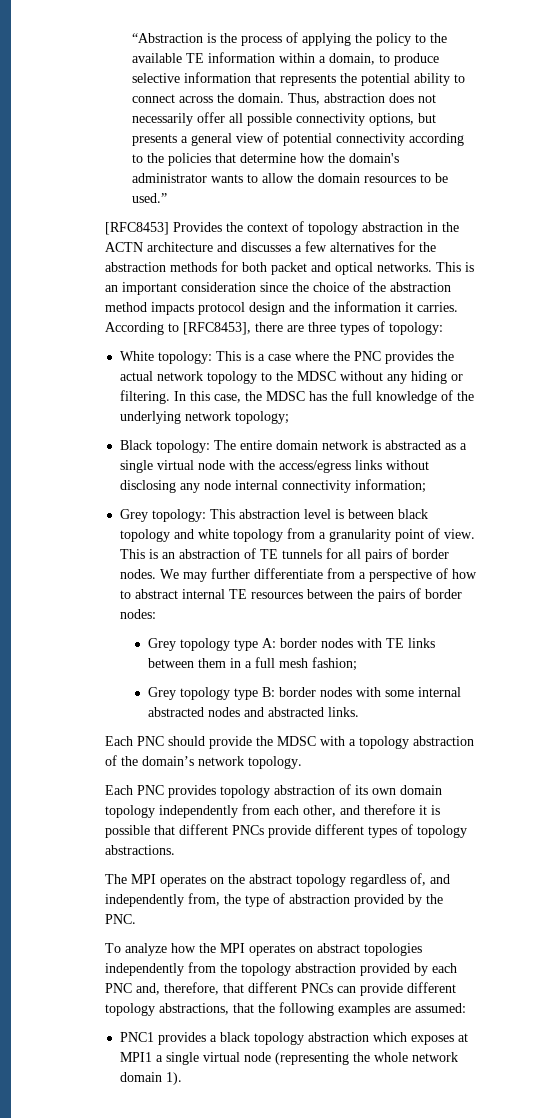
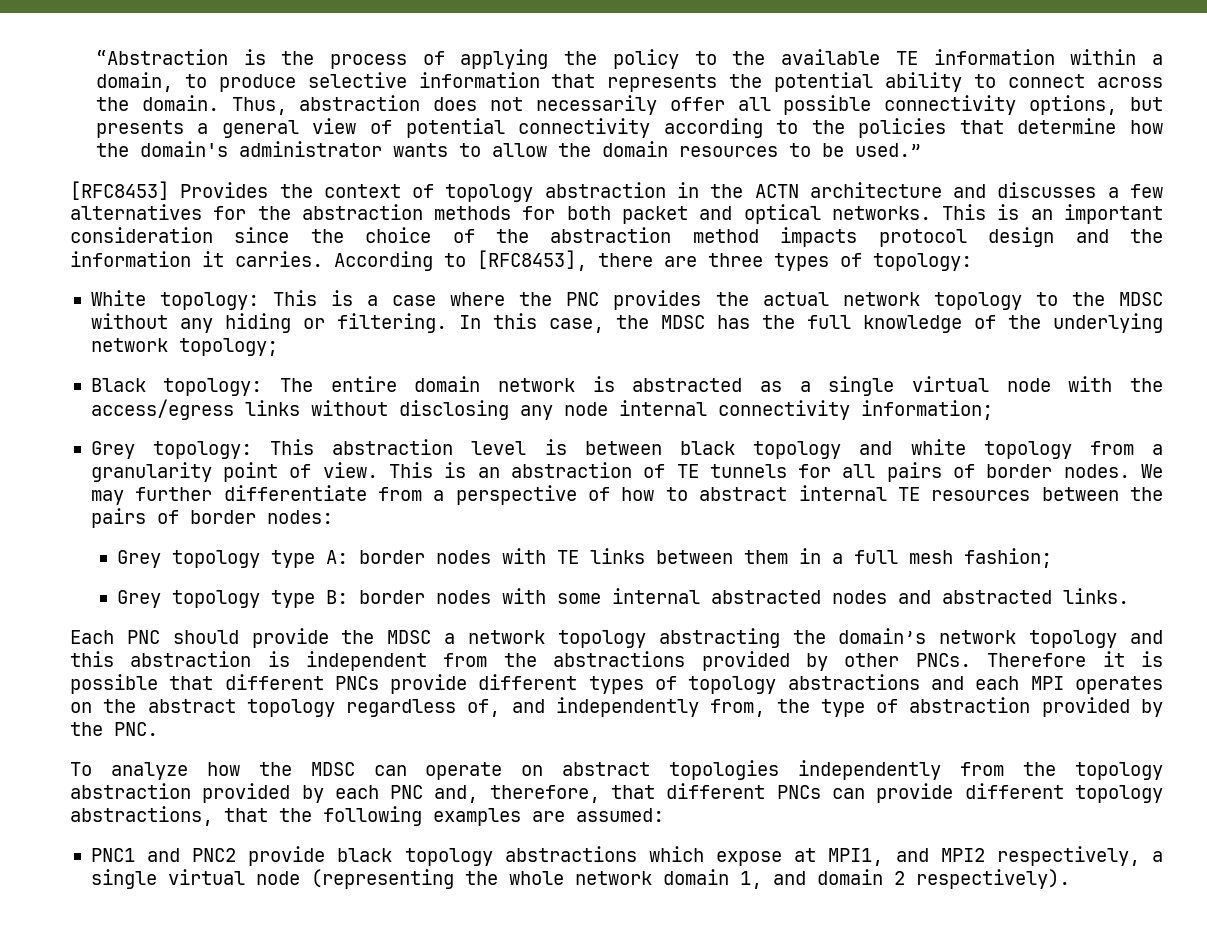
[319,736,474,749] [104,755,302,769] [104,784,442,798] [104,804,415,818] with a topology abstraction of the domain’s network topology. // Each PNC provides topology abstraction of its own domain topology independently from each other, and therefore -> [444,628,1163,648] [69,651,1087,671] a network topology abstracting the domain’s network topology and this abstraction is independent from the abstractions provided by other PNCs. Therefore
[104,845,175,855] [104,874,127,884] abstractions. // The -> [787,674,1020,690] abstractions and each
[219,943,295,956] MPI operates -> [310,762,503,780] MDSC can operate
[158,1032,469,1045] [120,1052,153,1062] provides a black topology abstraction which exposes at MPI1 -> [146,846,1140,866] and PNC2 provide black topology abstractions which expose at MPI1, and MPI2 respectively,
[166,1072,183,1085] 1). -> [739,869,1070,889] 1, and domain 2 respectively).

